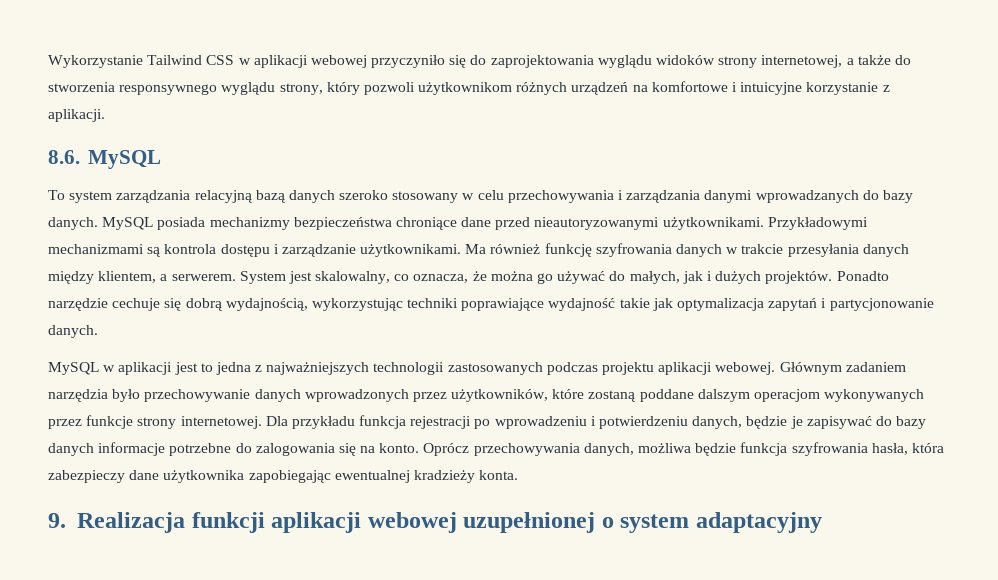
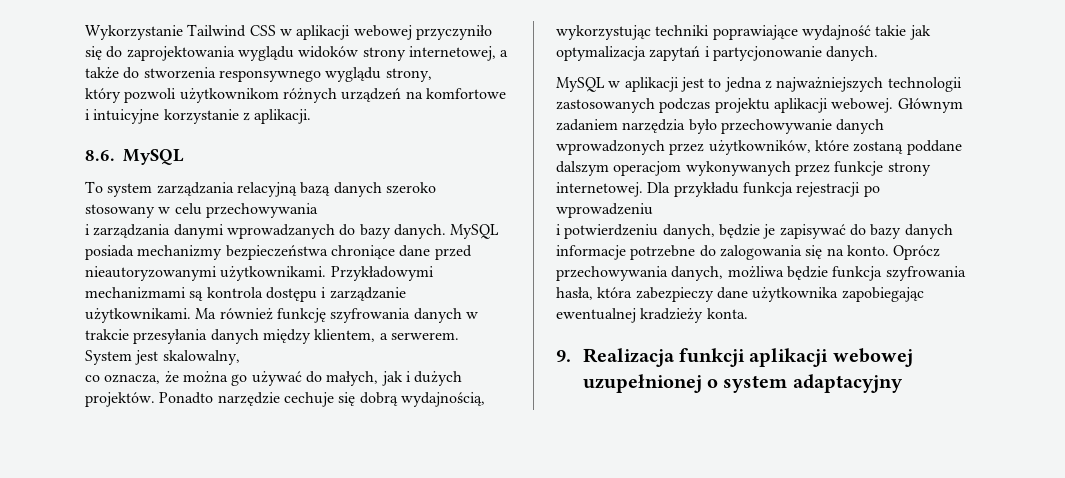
(323, 89) none -> (432, 75) //
(614, 196) none -> (318, 210) //
(391, 277) none -> (240, 357) //
(587, 422) none -> (653, 210) //

